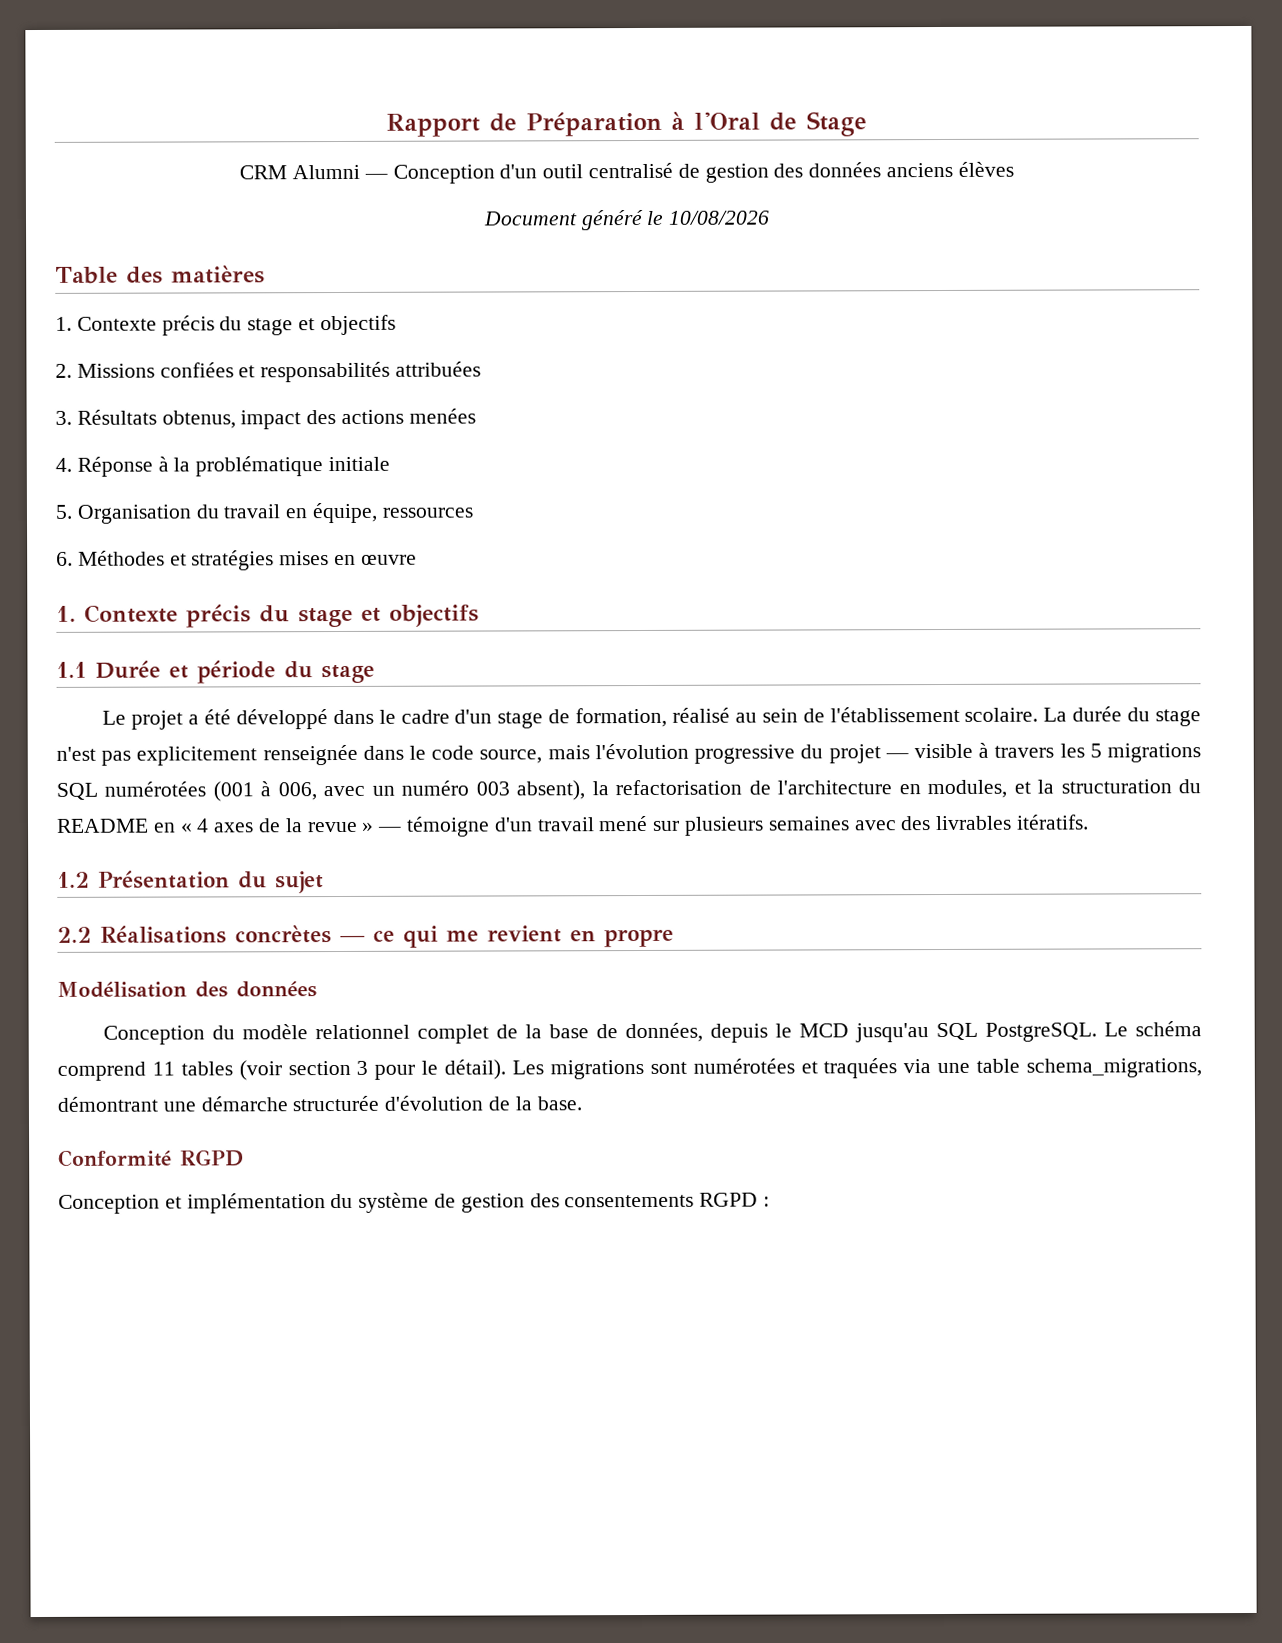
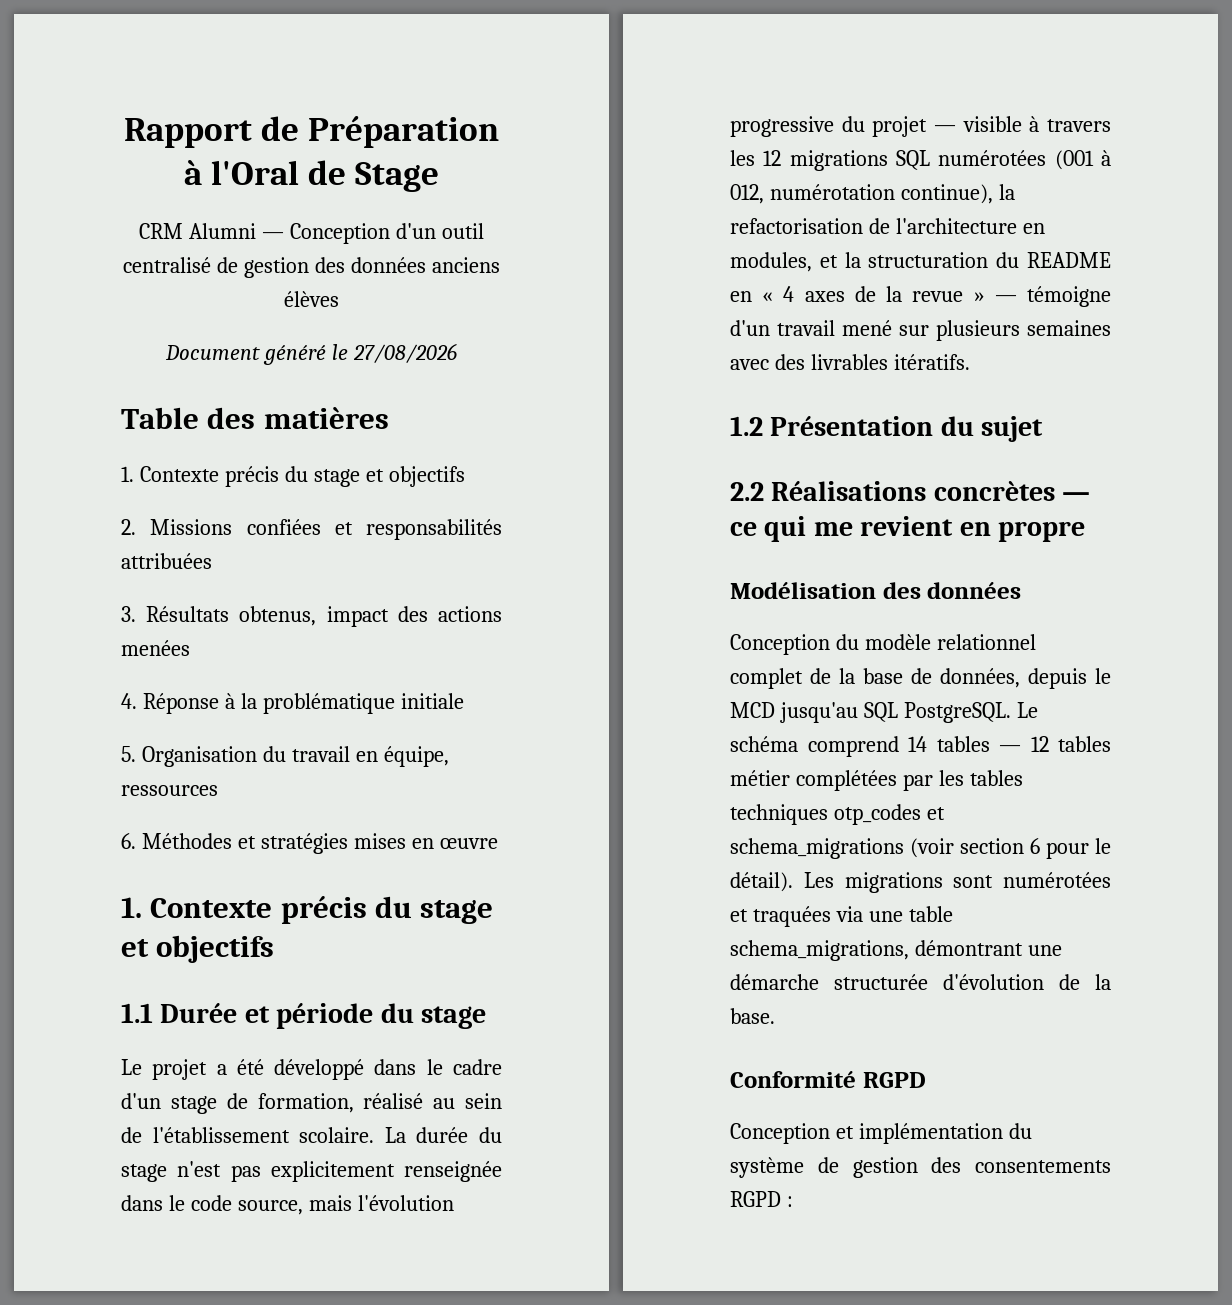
[668,210,771,225] 10/08/2026 -> [352,343,457,363] 27/08/2026
[1089,743,1102,758] 5 -> [763,150,782,166] 12
[277,780,586,801] 006, avec un numéro 003 absent), -> [730,184,993,204] 012, numérotation continue),
[151,1061,233,1076] 11 tables -> [908,736,1111,752] [730,770,1023,791] [730,804,945,825] [730,838,904,859] 14 tables — 12 tables métier complétées par les tables techniques otp_codes et schema_migrations
[356,1060,369,1075] 3 -> [1030,838,1040,854] 6

